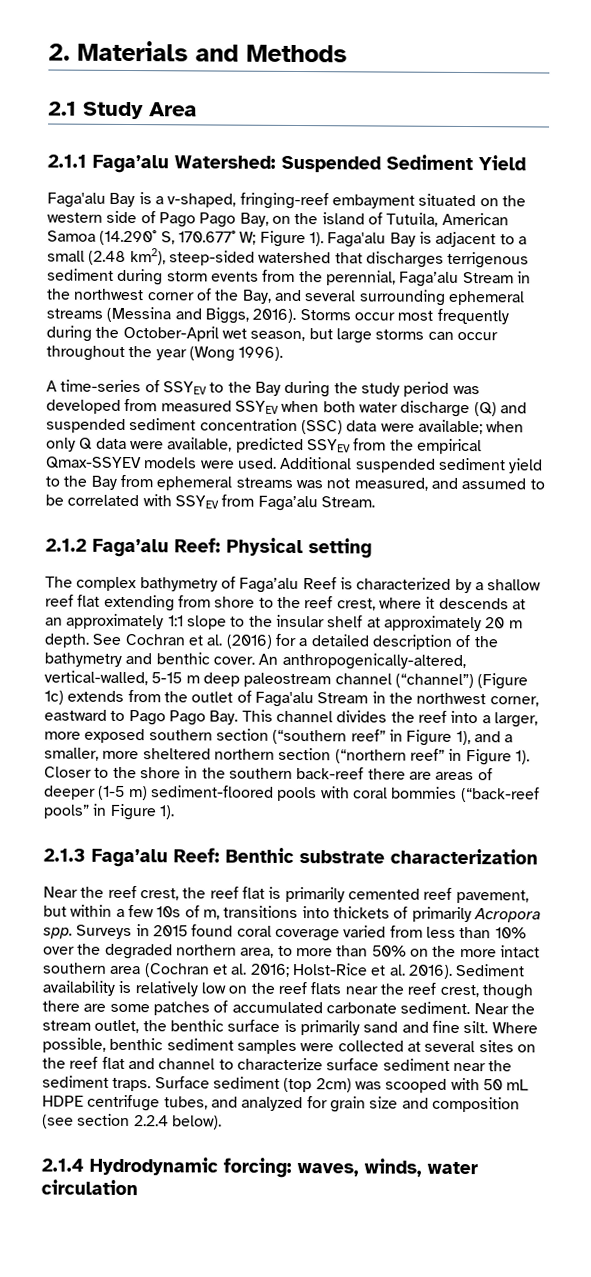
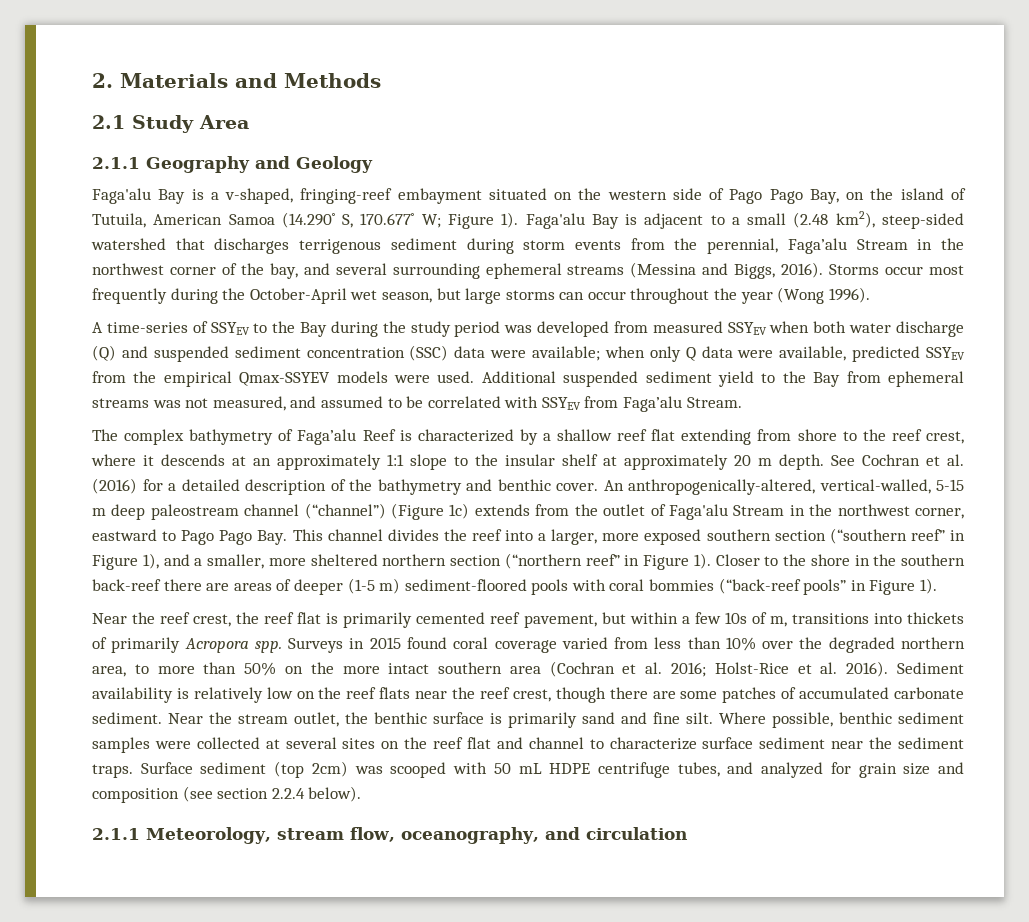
[92,154,526,174] Faga’alu Watershed: Suspended Sediment Yield -> [146,156,373,173] Geography and Geology
[241,289,272,304] Bay, -> [269,263,298,279] bay,
[45,537,372,559] // 2.1.2 Faga’alu Reef: Physical setting -> (742, 402) none
[43,847,538,868] // 2.1.3 Faga’alu Reef: Benthic substrate characterization -> (938, 586) none
[41,1156,478,1178] 2.1.4 Hydrodynamic forcing: waves, winds, water -> [92,827,580,844] 2.1.1 Meteorology, stream flow, oceanography, and

